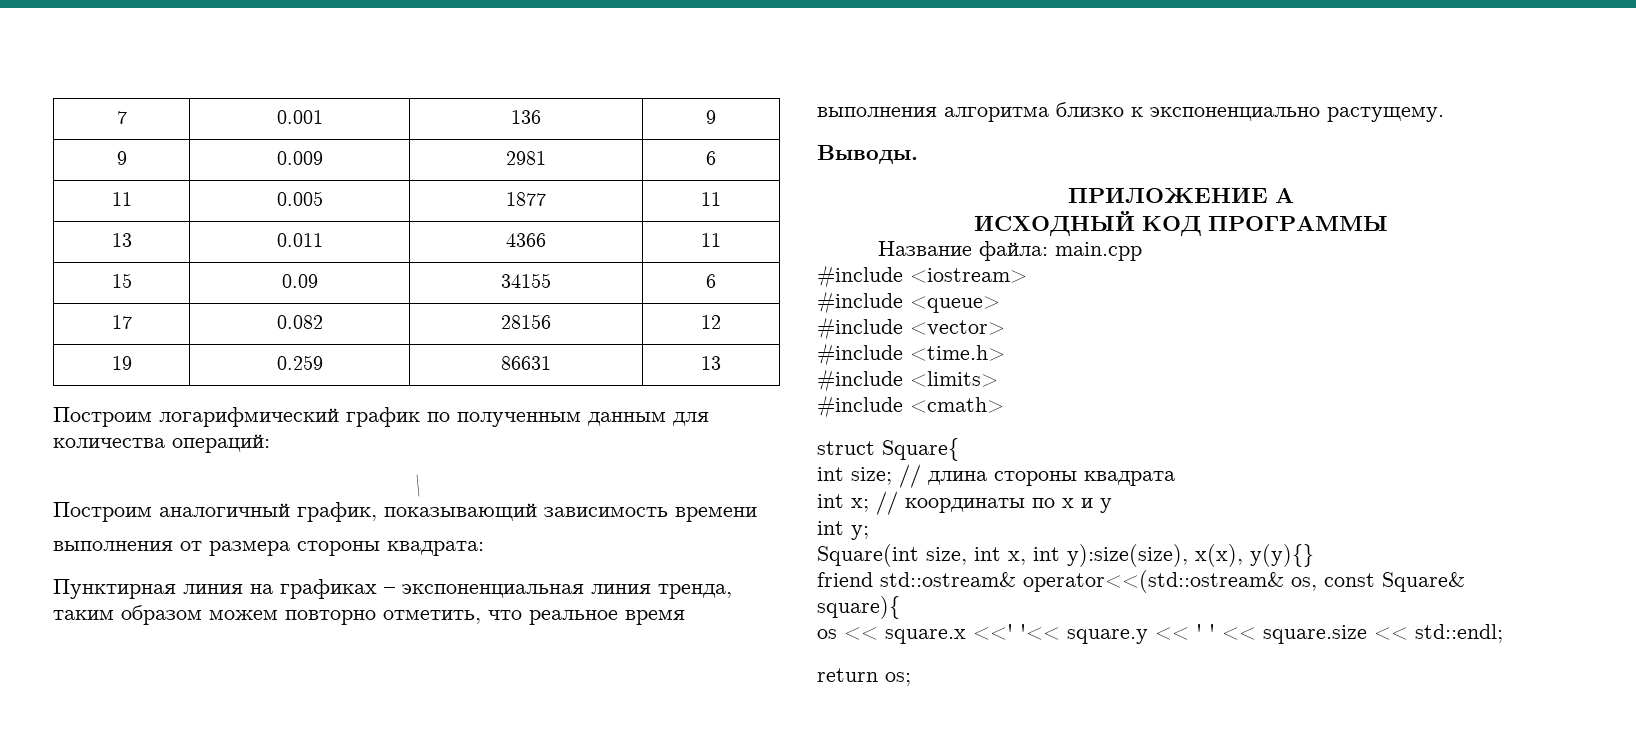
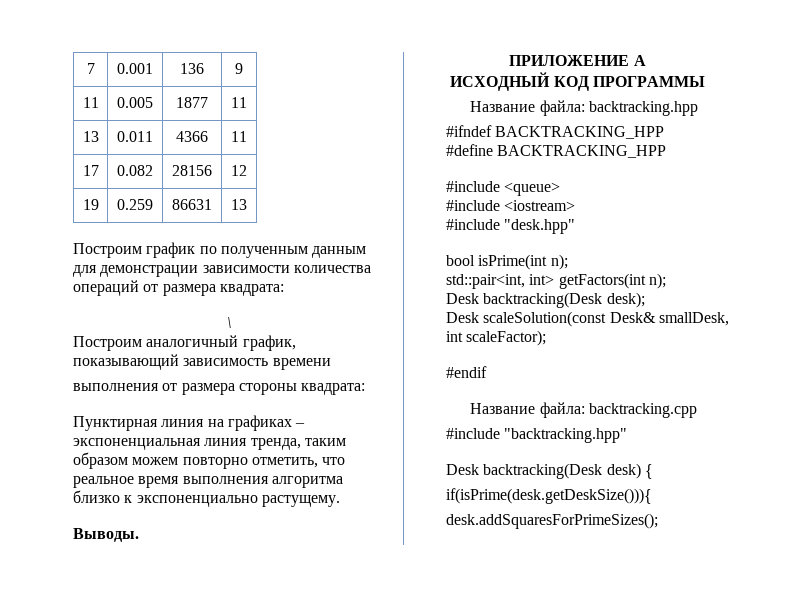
[116,151,127,165] [276,151,323,165] [506,151,546,165] [706,151,716,165] // 9 | 0.009 | 2981 | 6 -> (243, 68) none
[111,273,132,288] [281,274,318,288] [501,273,551,288] [706,274,716,288] // 15 | 0.09 | 34155 | 6 -> (247, 136) none
[159,407,339,427] логарифмический -> (142, 250) none
[53,434,270,453] количества операций: -> [100,265,371,277] [73,280,284,296] демонстрации зависимости количества операций от размера квадрата:
[1054,242,1142,261] [817,265,1027,288] [817,291,1000,314] [817,317,1005,340] [817,343,1005,366] [817,369,998,392] [817,395,1004,418] [817,438,959,461] [817,464,1175,488] [817,491,1112,515] [817,521,869,540] [817,544,1314,567] [817,570,1465,593] [817,596,900,619] [817,624,1503,644] [817,668,911,686] main.cpp // #include <iostream> // #include <queue> // #include <vector> // #include <time.h> // #include <limits> // #include <cmath> // struct Square{ // int size; // длина стороны квадрата // int x; // координаты по x и y // int y; // Square(int size, int x, int y):size(size), x(x), y(y){} // friend std::ostream& operator<<(std::ostream& os, const Square& square){ // os << square.x <<' '<< square.y << ' ' << square.size << std::endl; // return os; -> [588,101,698,116] [446,125,665,139] [446,144,667,158] [446,181,561,196] [446,200,576,211] [446,219,576,234] [446,254,568,270] [446,273,667,289] [446,292,645,308] [446,311,730,327] [446,330,547,346] [446,366,488,378] [470,402,697,418] [446,428,628,443] [446,463,654,479] [446,488,653,504] [446,513,659,529] backtracking.hpp // #ifndef BACKTRACKING_HPP // #define BACKTRACKING_HPP // #include <queue> // #include <iostream> // #include "desk.hpp" // bool isPrime(int n); // std::pair<int, int> getFactors(int n); // Desk backtracking(Desk desk); // Desk scaleSolution(const Desk& smallDesk, int scaleFactor); // #endif // Название файла: backtracking.cpp // #include "backtracking.hpp" // Desk backtracking(Desk desk) { // if(isPrime(desk.getDeskSize())){ // desk.addSquaresForPrimeSizes();

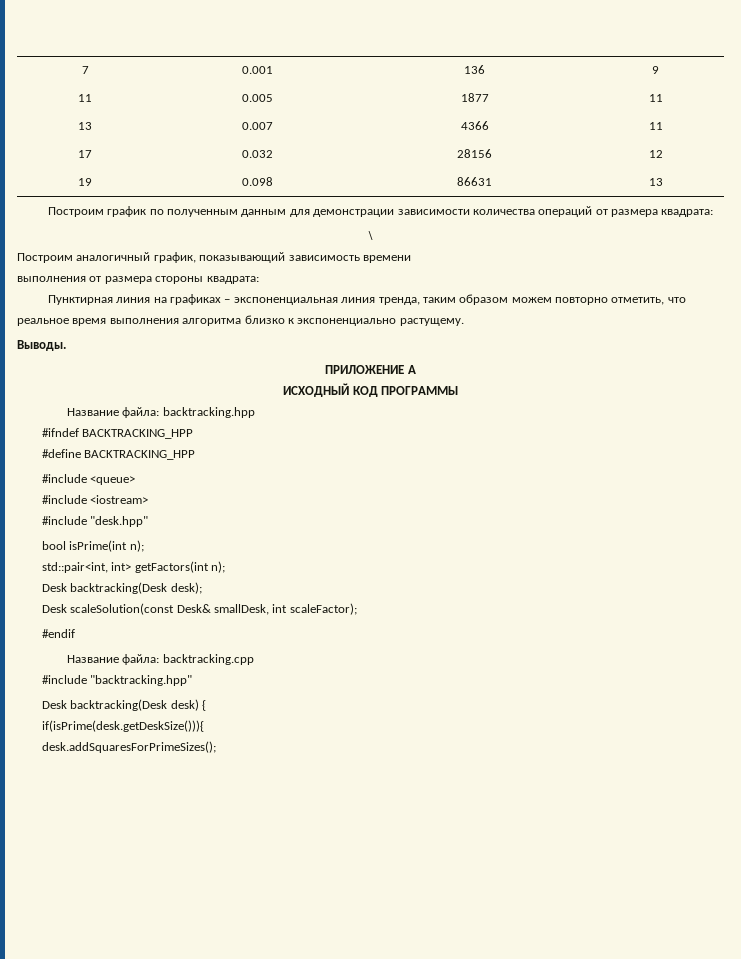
[117,131,153,142] 0.011 -> [241,122,273,130] 0.007
[117,165,153,176] 0.082 -> [241,150,273,158] 0.032
[117,199,153,210] 0.259 -> [241,177,273,186] 0.098

